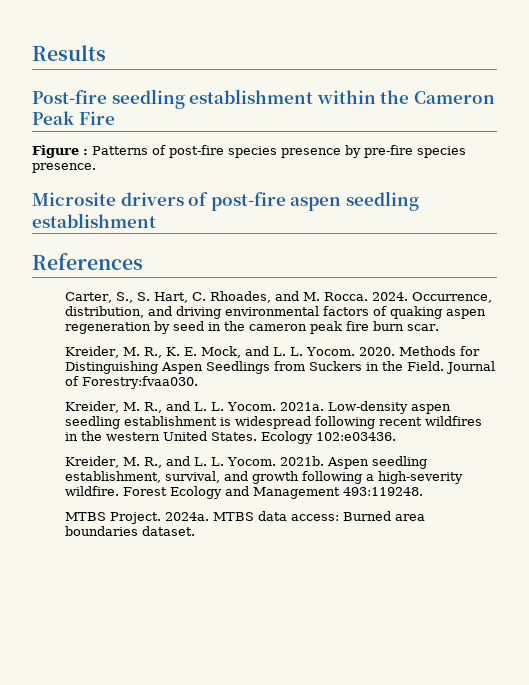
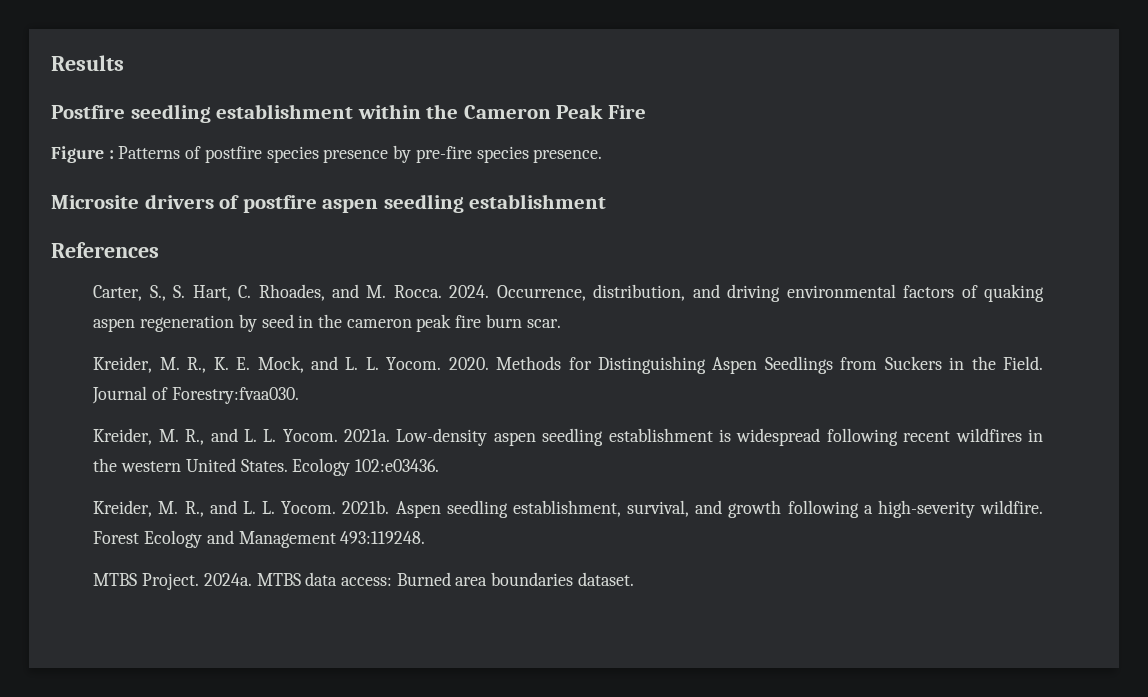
[32,90,107,104] Post-fire -> [51,105,125,119] Postfire
[169,145,224,158] post-fire -> [204,146,262,163] postfire
[210,192,286,211] post-fire -> [242,195,317,213] postfire

